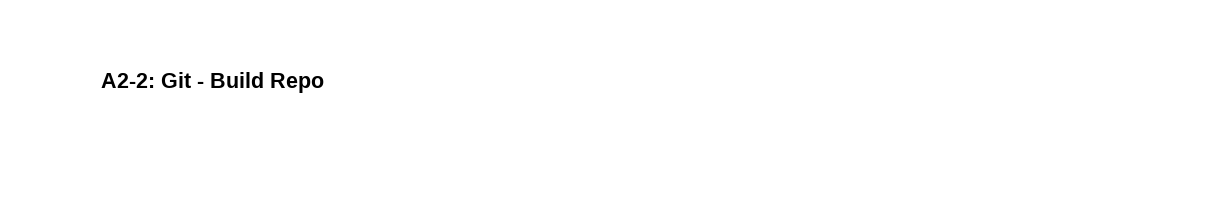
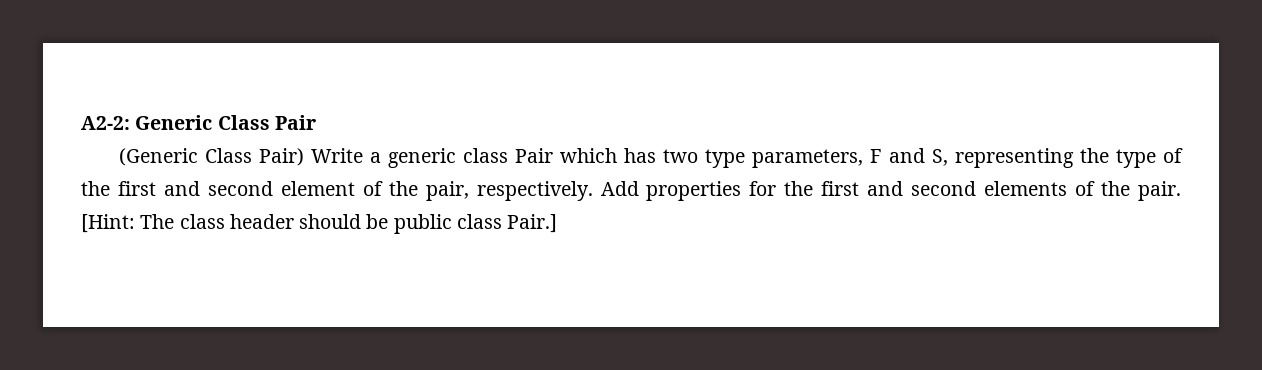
[161,72,324,93] Git - Build Repo -> [135,115,316,130] [119,148,1183,168] [81,181,1181,201] [81,214,558,234] Generic Class Pair // (Generic Class Pair) Write a generic class Pair which has two type parameters, F and S, representing the type of the first and second element of the pair, respectively. Add properties for the first and second elements of the pair. [Hint: The class header should be public class Pair.]

